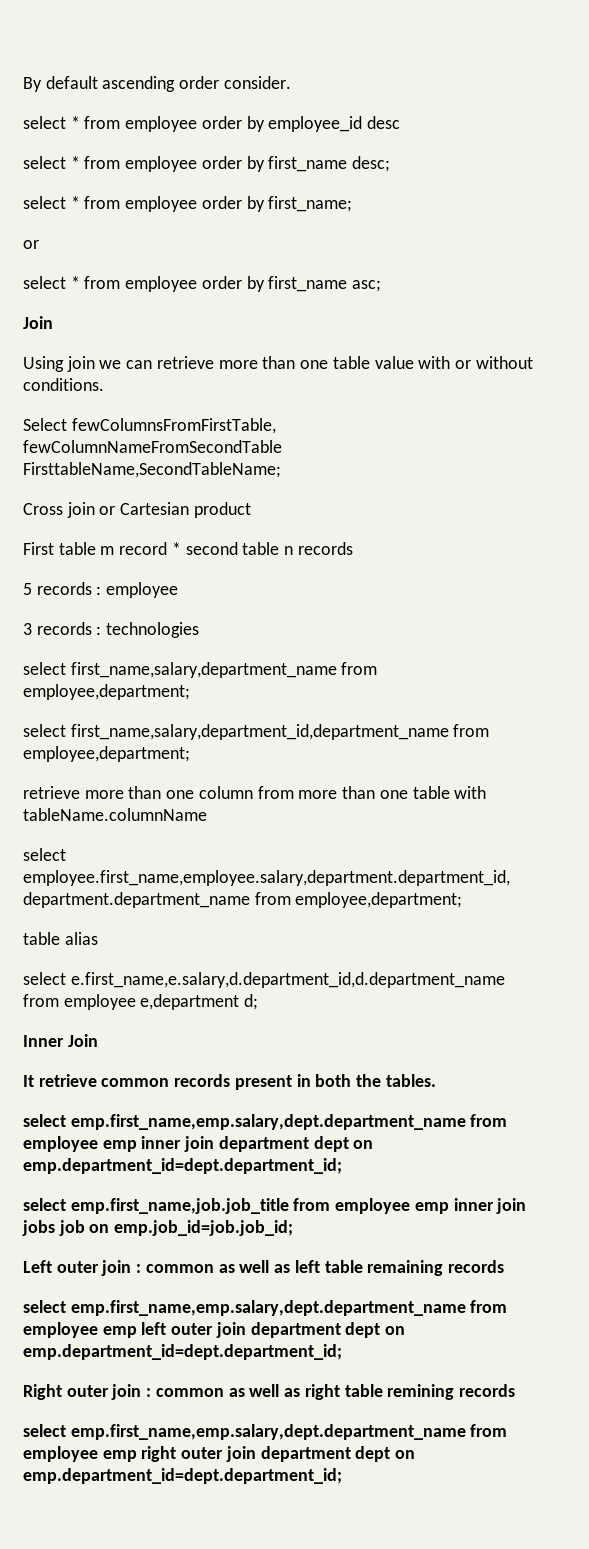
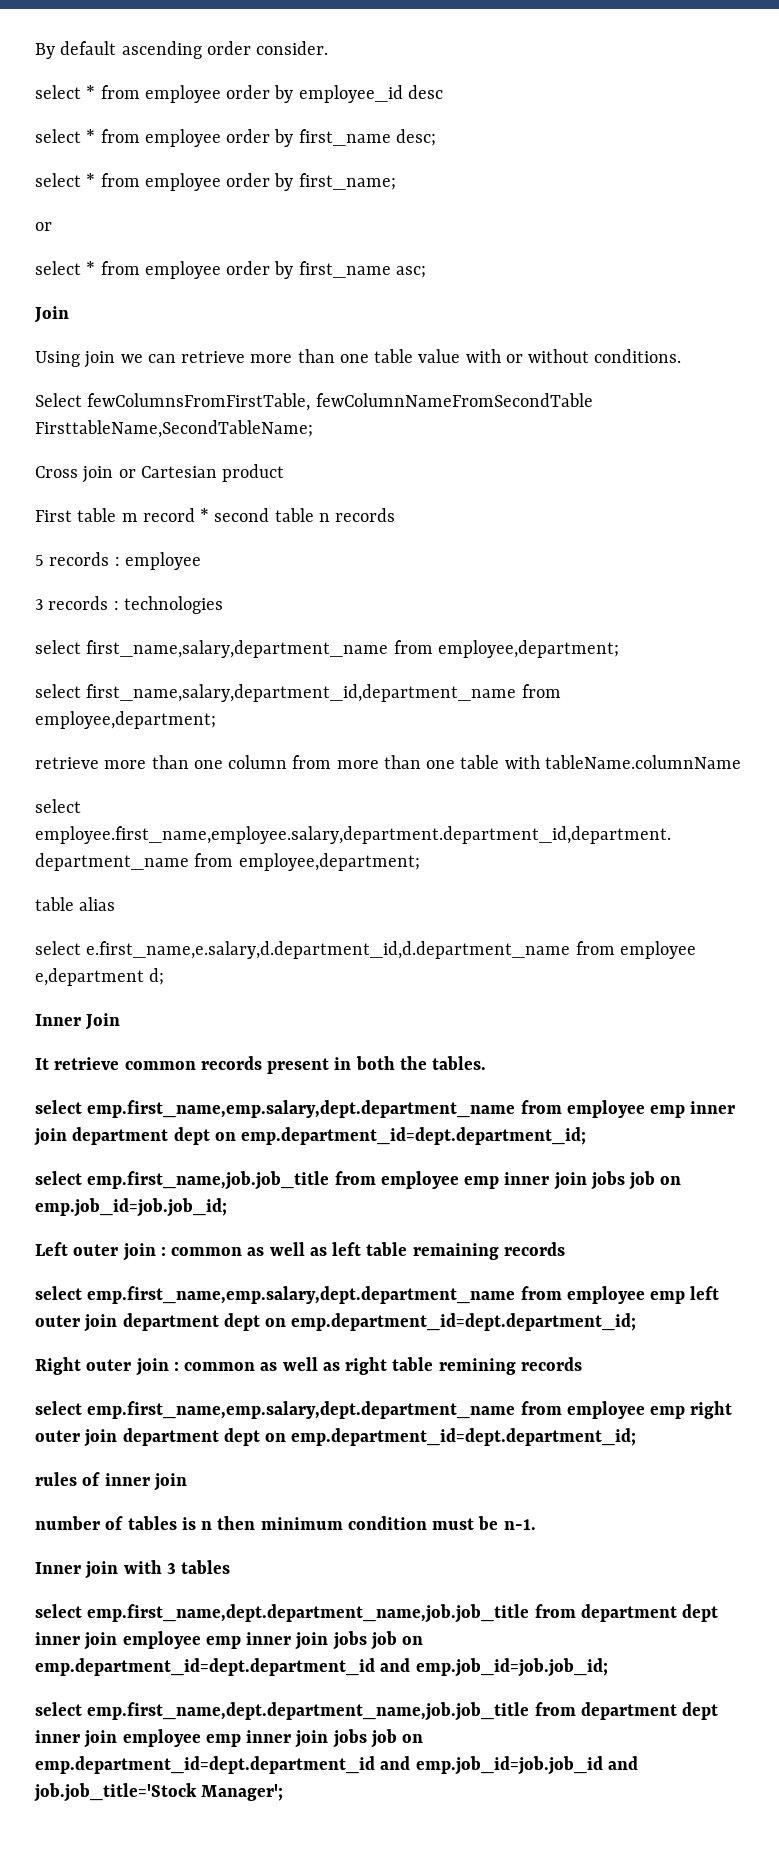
(342, 1476) none -> [35,1472,187,1491] [35,1516,536,1530] [35,1560,231,1579] [35,1604,719,1623] [35,1631,424,1650] [35,1658,608,1677] [35,1702,719,1721] [35,1729,424,1748] [35,1756,638,1775] [34,1783,284,1802] // rules of inner join // number of tables is n then minimum condition must be n-1. // Inner join with 3 tables // select emp.first_name,dept.department_name,job.job_title from department dept inner join employee emp inner join jobs job on emp.department_id=dept.department_id and emp.job_id=job.job_id; // select emp.first_name,dept.department_name,job.job_title from department dept inner join employee emp inner join jobs job on emp.department_id=dept.department_id and emp.job_id=job.job_id and job.job_title='Stock Manager';

